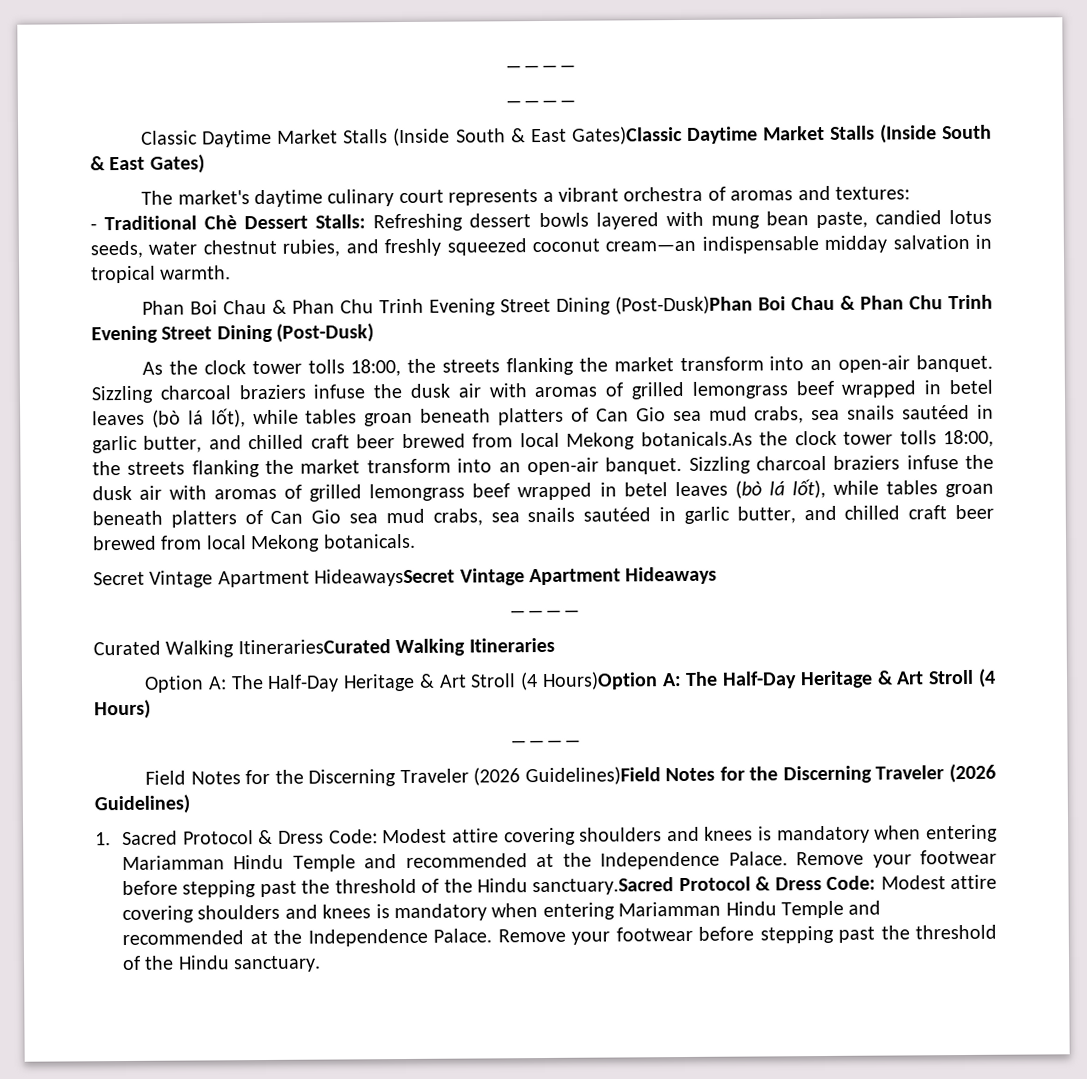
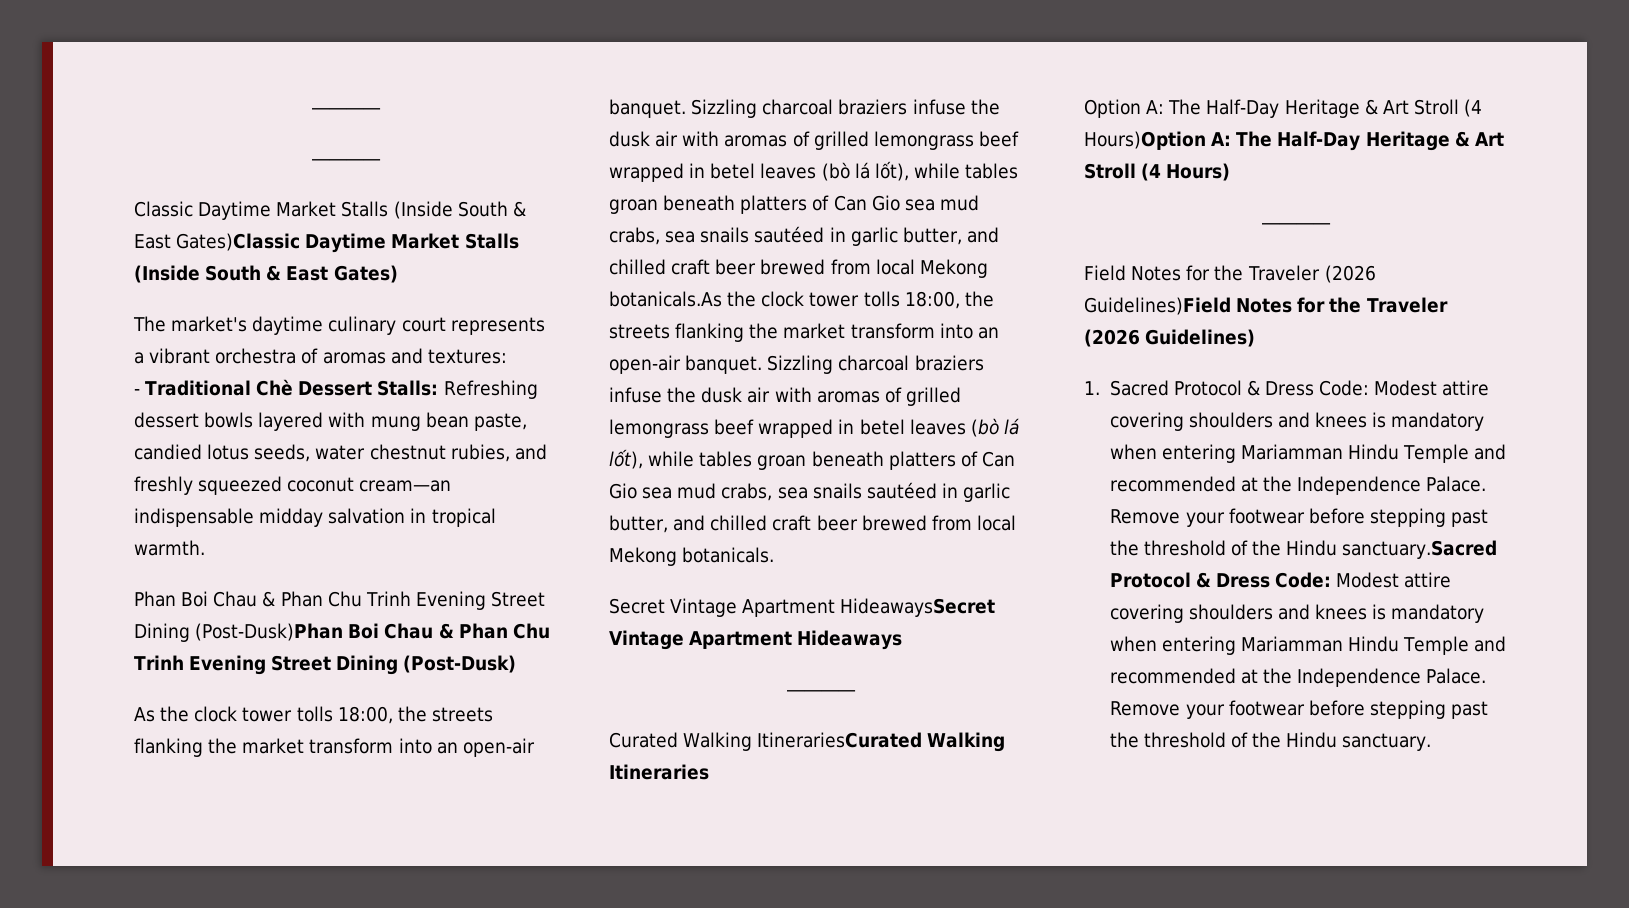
[308,769,397,787] Discerning -> (1244, 273) none
[782,765,872,784] Discerning -> (1362, 305) none

